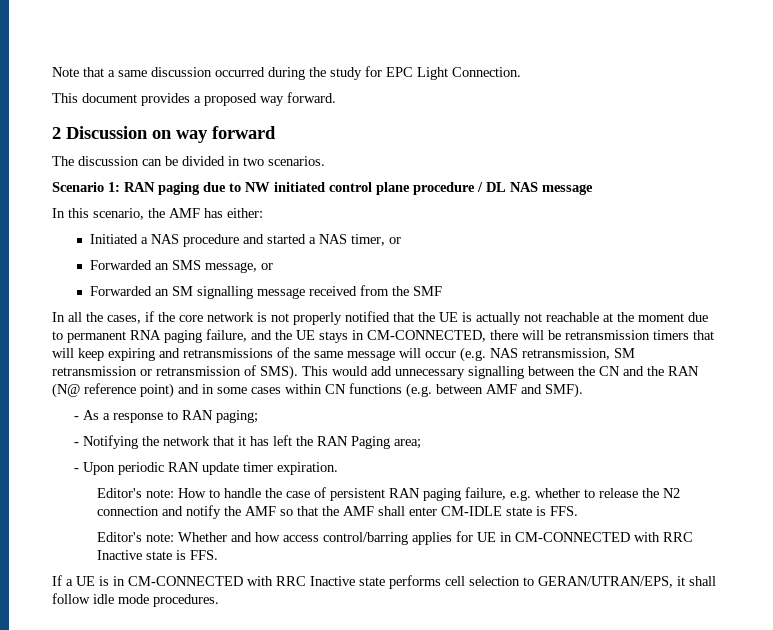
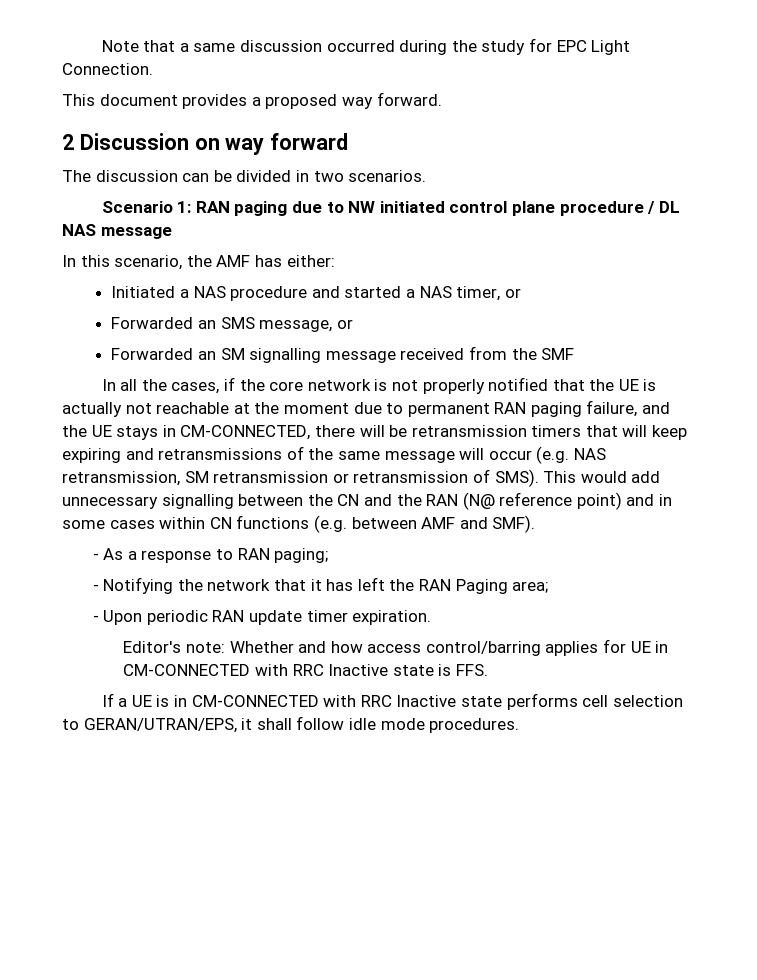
[130,330,161,340] RNA -> [494,402,527,414] RAN
[96,487,680,501] [96,505,578,519] // Editor's note: How to handle the case of persistent RAN paging failure, e.g. whether to release the N2 connection and notify the AMF so that the AMF shall enter CM-IDLE state is FFS. -> (432, 617) none

